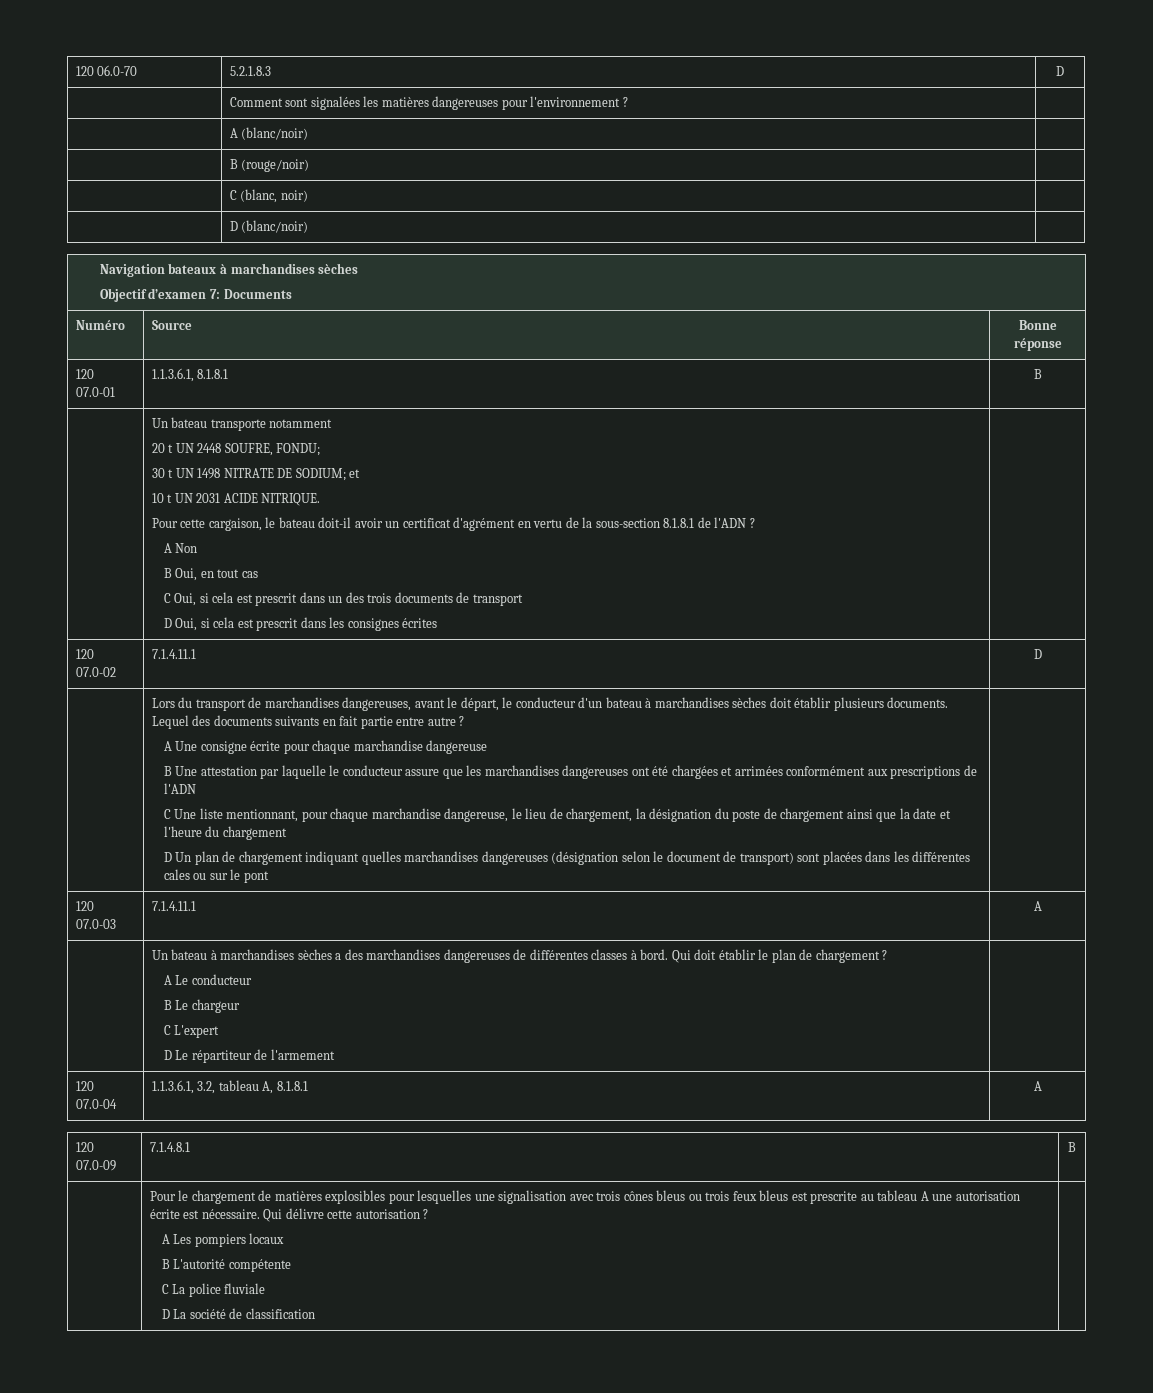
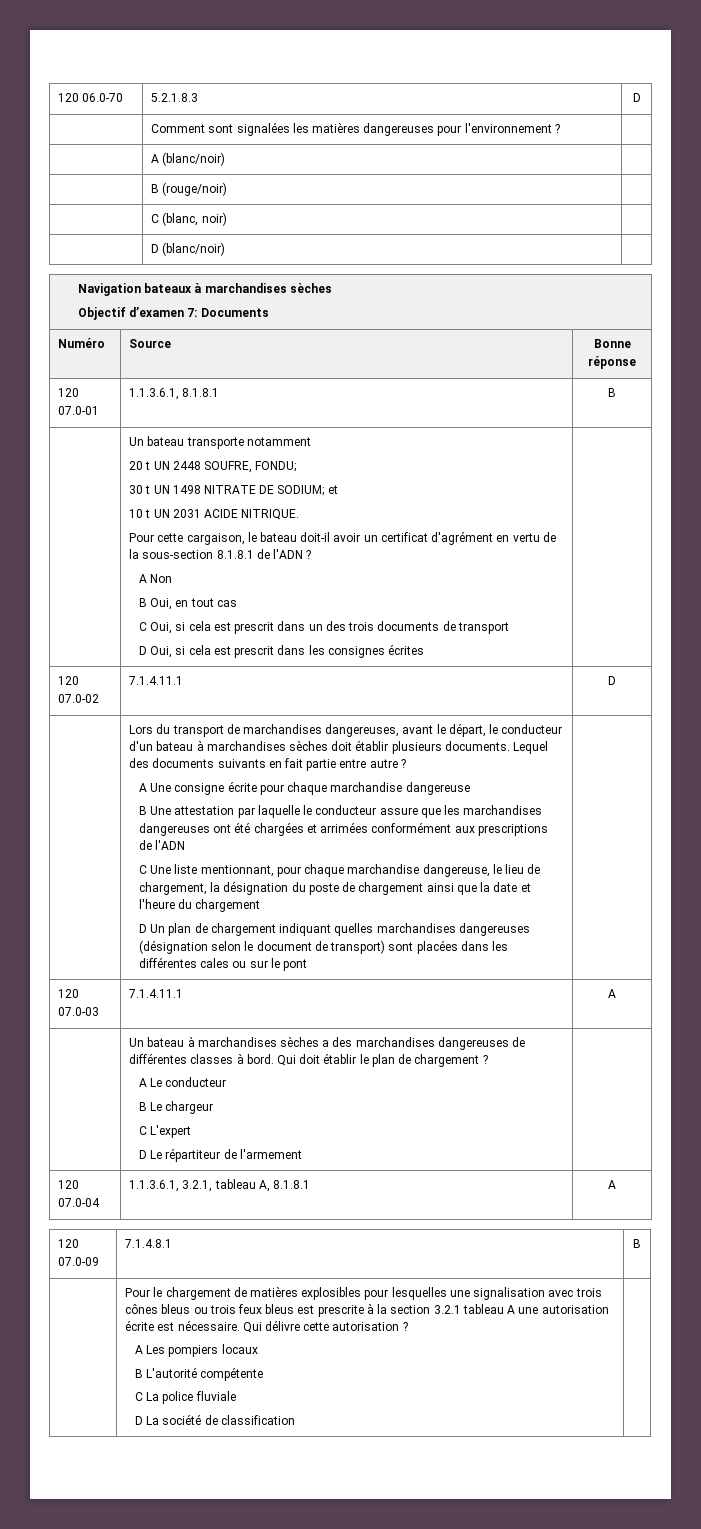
[197,1081,216,1094] 3.2, -> [182,1180,213,1192] 3.2.1,
[860,1194,874,1201] au -> [366,1303,461,1314] à la section 3.2.1

